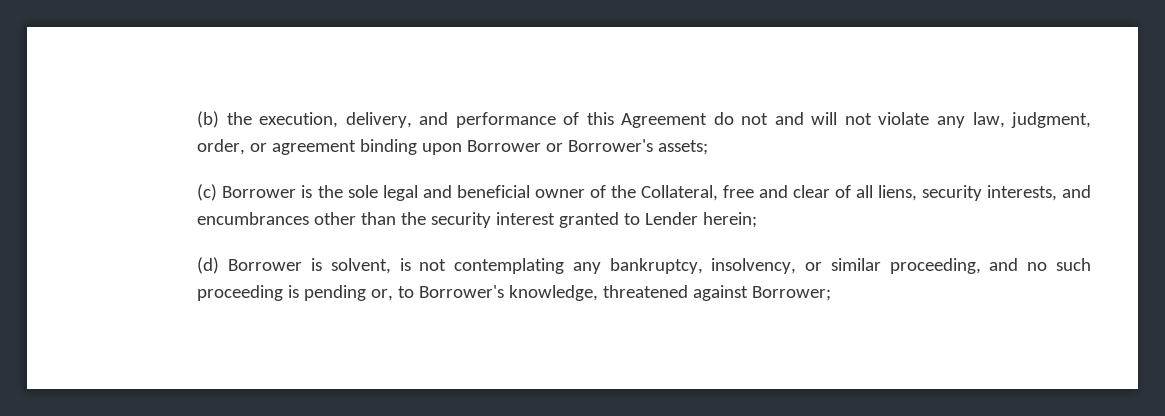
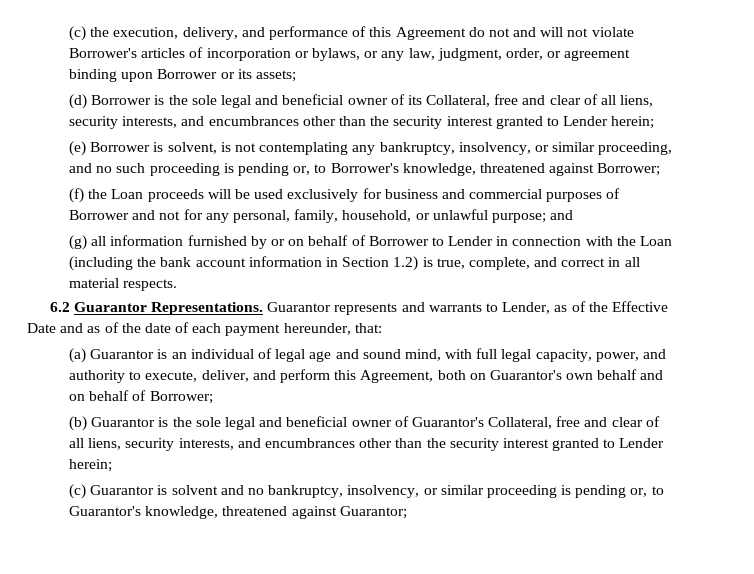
[197,111,220,128] (b) -> [69,26,87,41] (c)
(930, 118) none -> [69,47,379,61] Borrower's articles of incorporation or bylaws, or
[568,139,654,152] Borrower's -> [237,69,252,79] its
[197,184,218,201] (c) -> [69,94,88,109] (d)
[610,185,636,198] the -> [407,95,422,105] its
[197,257,220,274] (d) -> [69,141,87,156] (e)
(832, 293) none -> [69,188,621,203] [69,209,574,223] [69,235,673,250] [69,256,640,271] [69,278,178,291] [49,301,668,315] [27,322,382,336] [69,348,667,363] [69,369,664,383] [69,390,213,404] [69,416,660,431] [69,438,665,451] [69,459,113,472] [69,484,664,499] [69,506,407,519] // (f) the Loan proceeds will be used exclusively for business and commercial purposes of Borrower and not for any personal, family, household, or unlawful purpose; and // (g) all information furnished by or on behalf of Borrower to Lender in connection with the Loan (including the bank account information in Section 1.2) is true, complete, and correct in all material respects. // 6.2 Guarantor Representations. Guarantor represents and warrants to Lender, as of the Effective Date and as of the date of each payment hereunder, that: // (a) Guarantor is an individual of legal age and sound mind, with full legal capacity, power, and authority to execute, deliver, and perform this Agreement, both on Guarantor's own behalf and on behalf of Borrower; // (b) Guarantor is the sole legal and beneficial owner of Guarantor's Collateral, free and clear of all liens, security interests, and encumbrances other than the security interest granted to Lender herein; // (c) Guarantor is solvent and no bankruptcy, insolvency, or similar proceeding is pending or, to Guarantor's knowledge, threatened against Guarantor;

